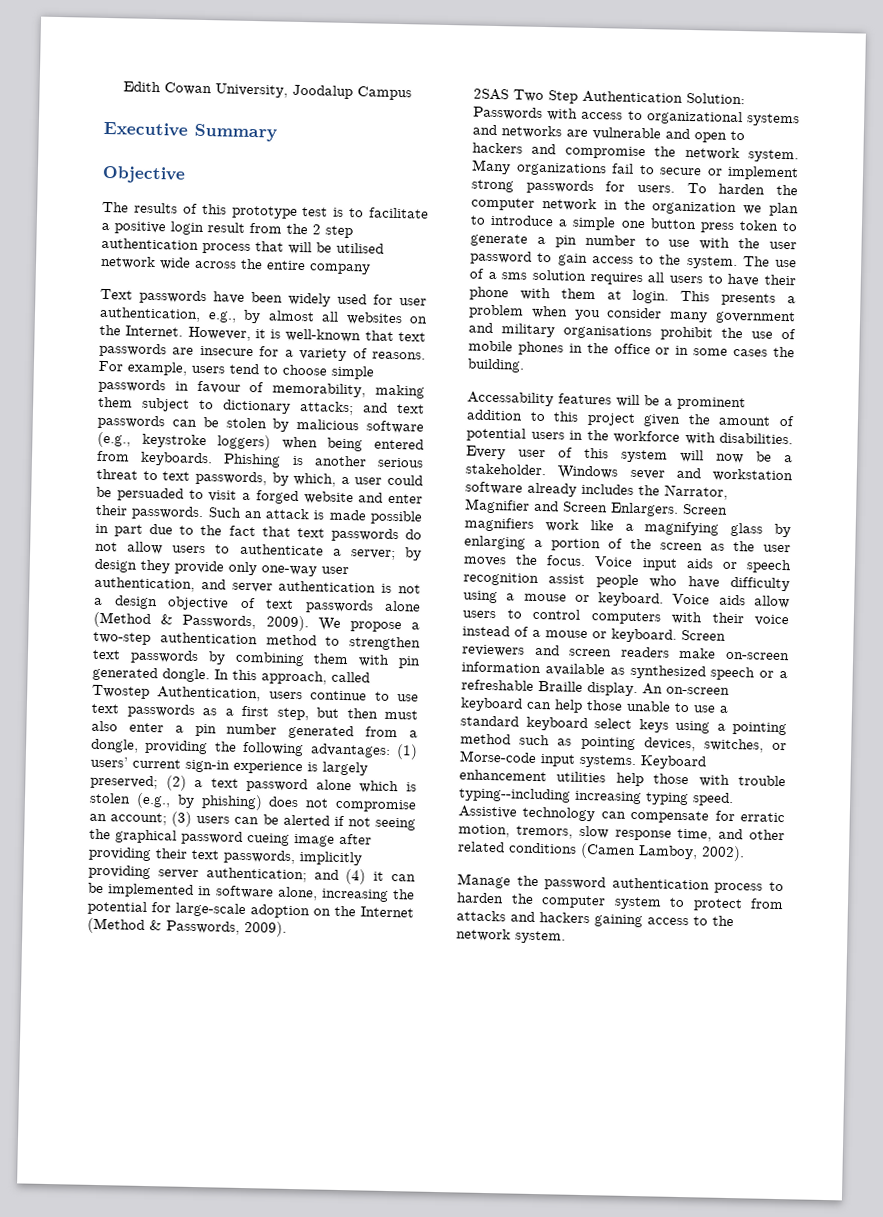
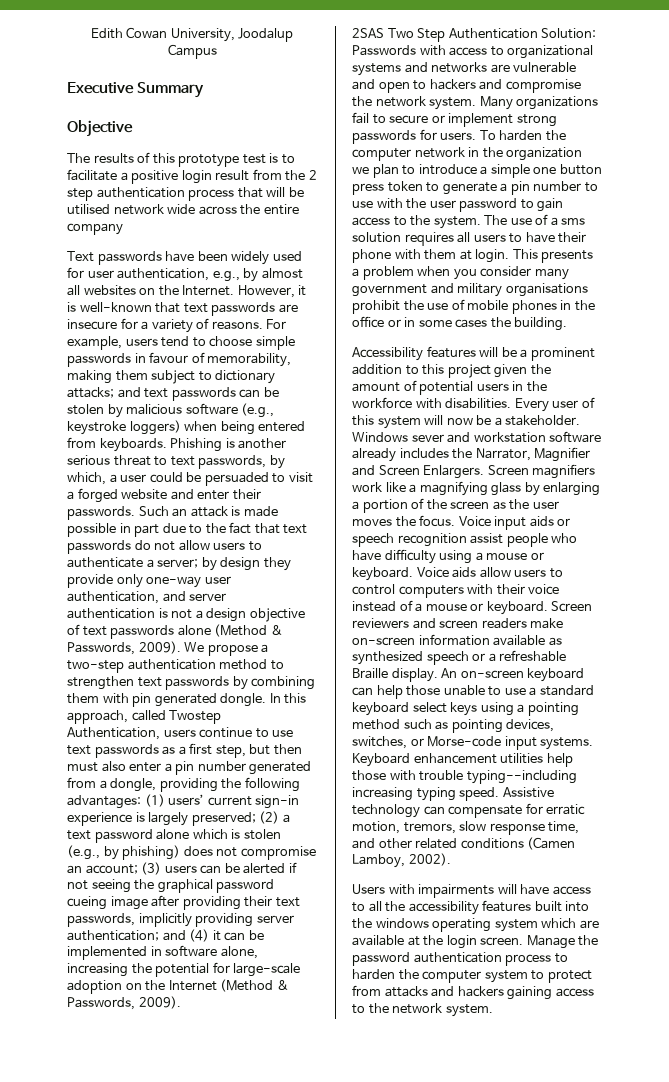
[467,391,554,407] Accessability -> [352,347,423,361] Accessibility
(745, 853) none -> [352,884,591,898] [352,900,590,915] [352,918,599,932] [352,935,524,949] Users with impairments will have access to all the accessibility features built into the windows operating system which are available at the login screen.

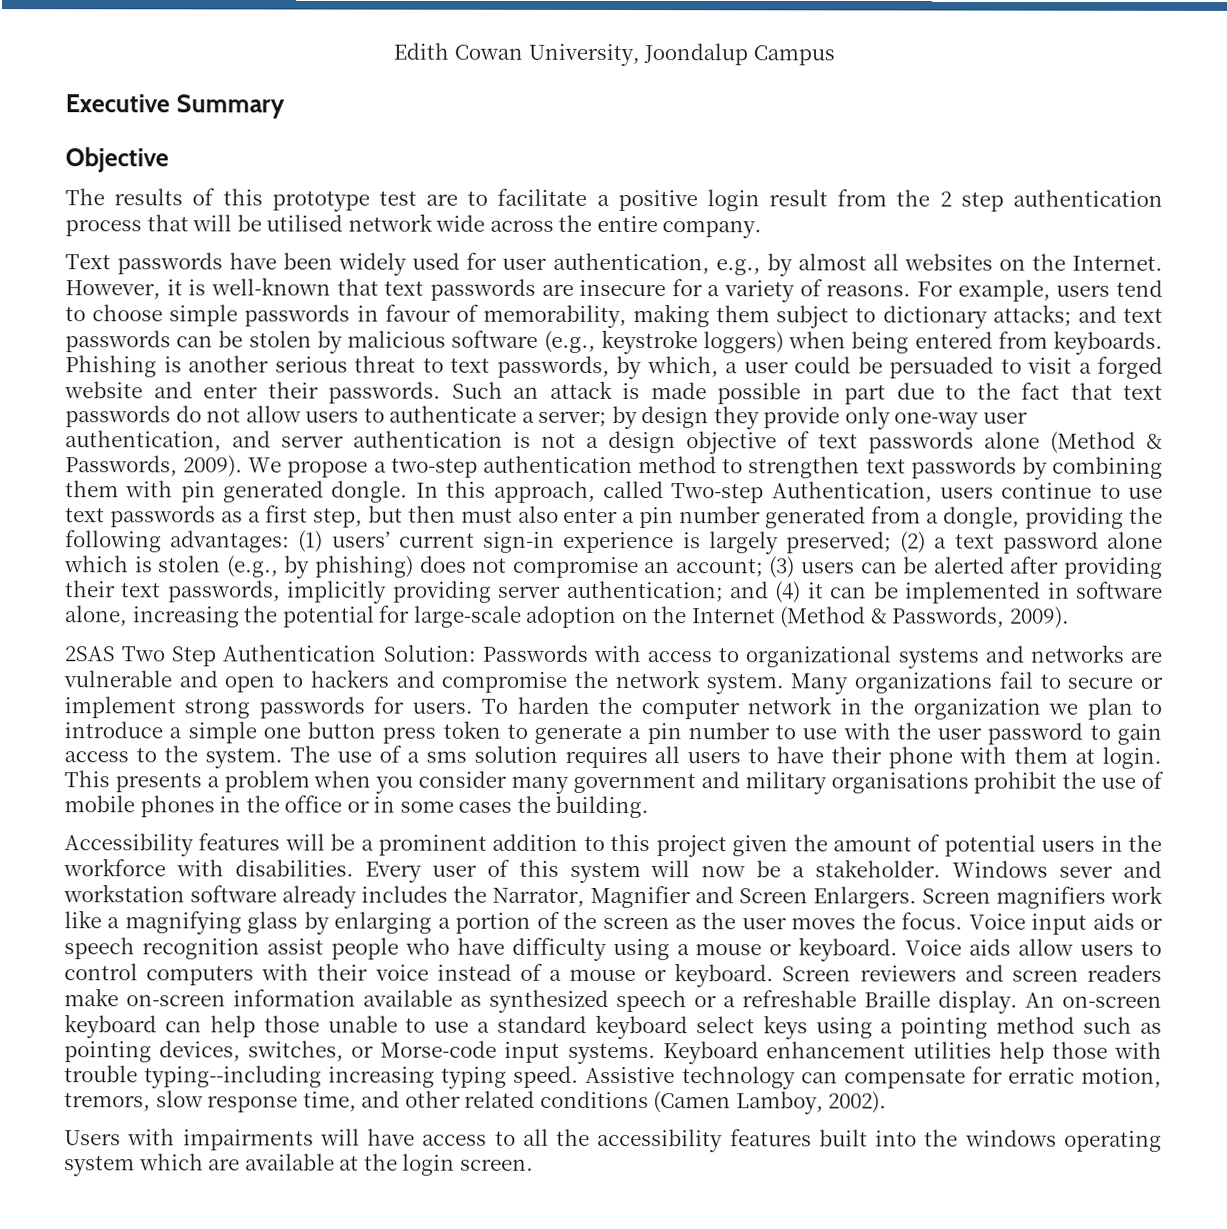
[238,28,294,42] Joodalup -> [643,43,749,66] Joondalup
[269,153,279,163] is -> [426,193,459,206] are
[67,223,123,235] company -> [662,220,763,239] company.
[169,710,222,724] Twostep -> [671,483,765,504] Two-step
[288,862,297,873] [67,879,275,893] [67,896,148,910] if not seeing the graphical password cueing image -> (1005, 565) none
[526,935,599,949] [352,952,568,966] [352,969,592,983] [352,985,594,1000] [352,1003,493,1017] Manage the password authentication process to harden the computer system to protect from attacks and hackers gaining access to the network system. -> (534, 1164) none

